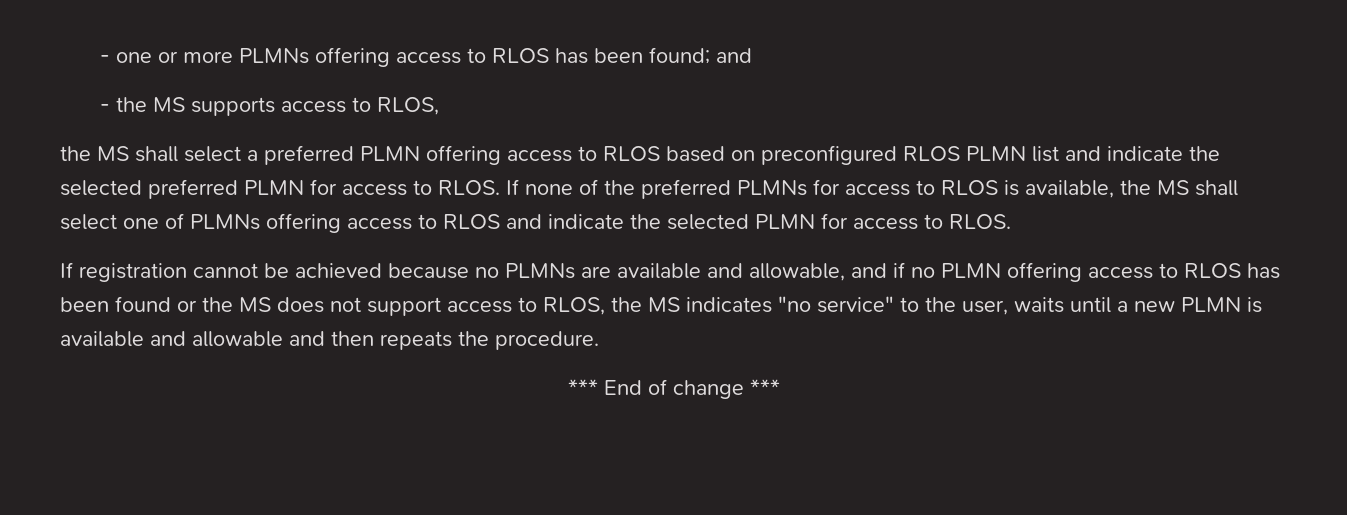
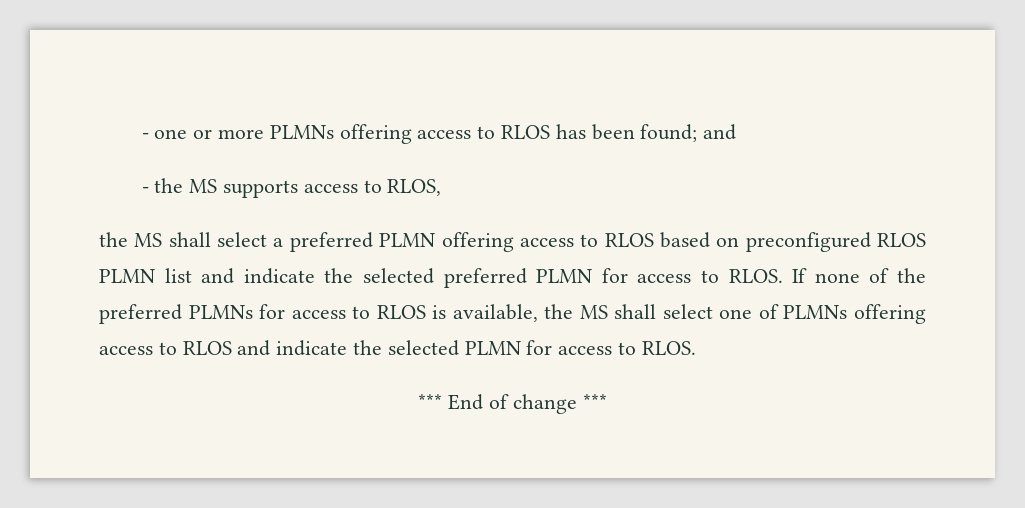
[60,262,1280,282] [60,296,1262,316] [60,331,599,350] // If registration cannot be achieved because no PLMNs are available and allowable, and if no PLMN offering access to RLOS has been found or the MS does not support access to RLOS, the MS indicates "no service" to the user, waits until a new PLMN is available and allowable and then repeats the procedure. -> (696, 348) none

